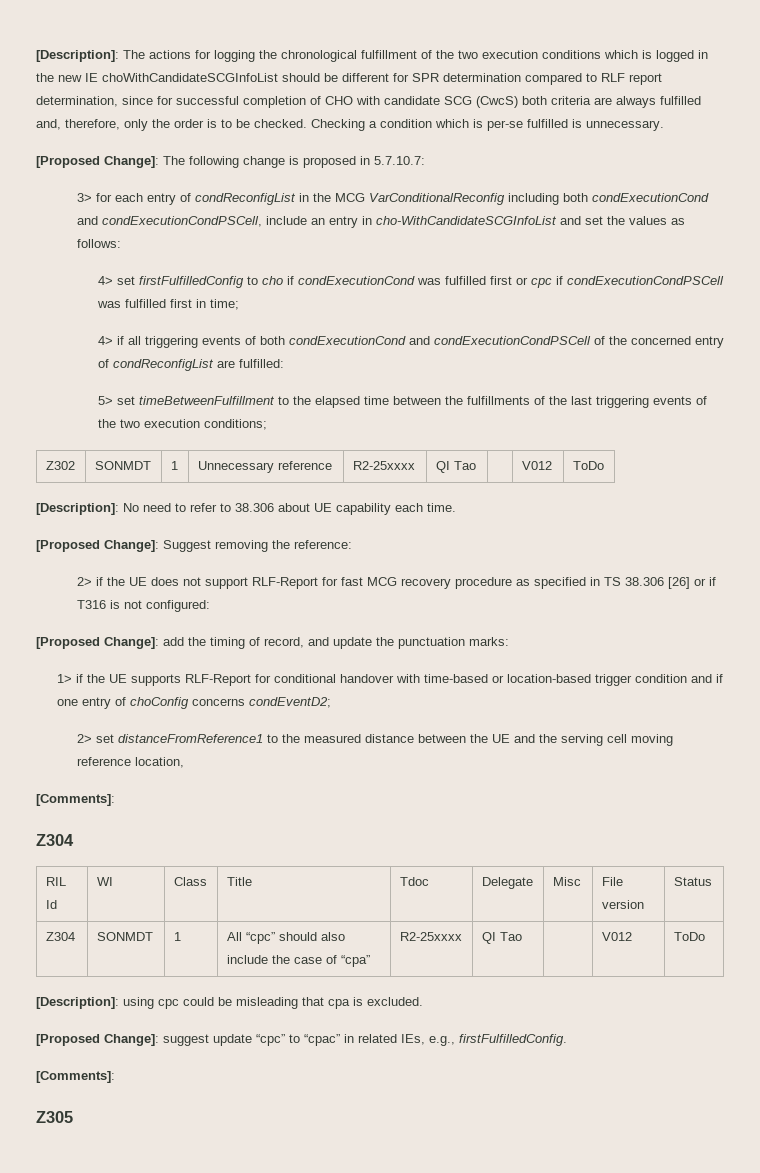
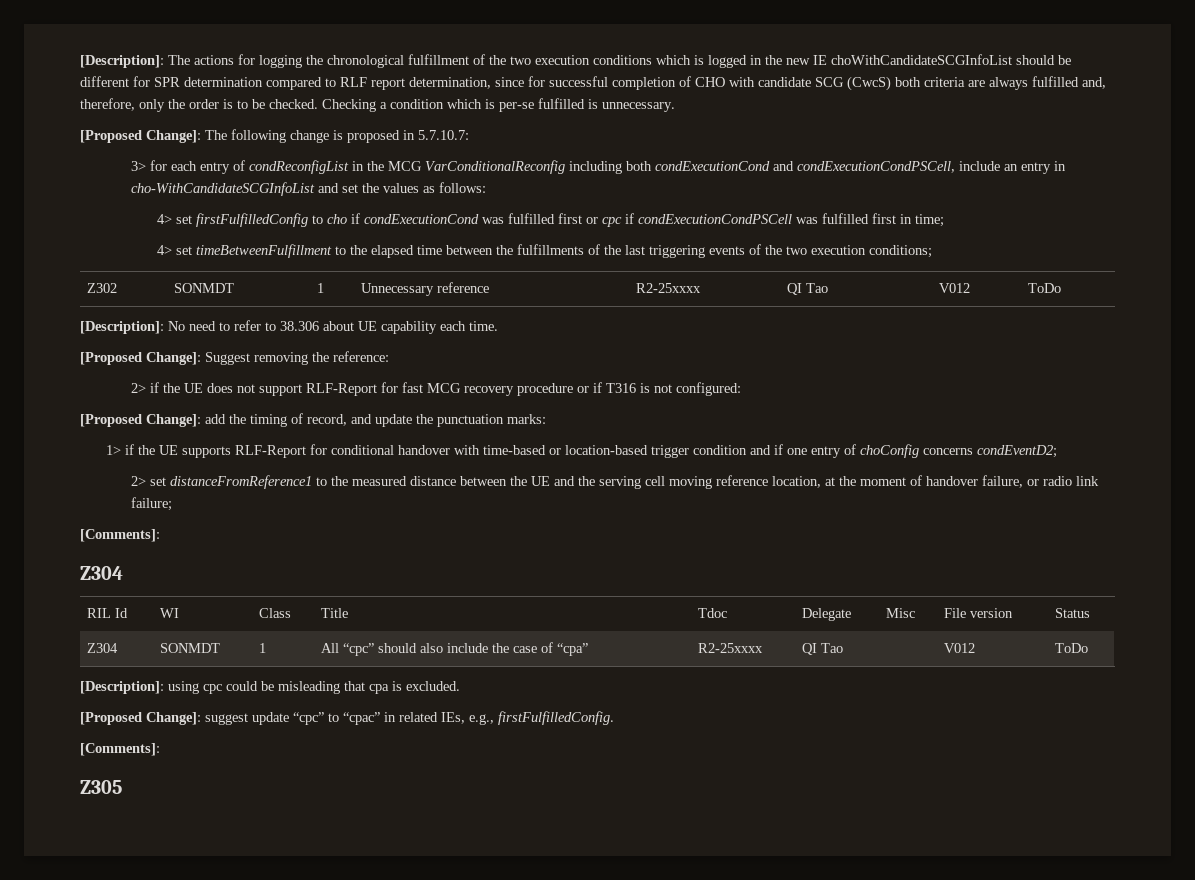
[116,336,724,348] [97,359,284,371] [97,396,113,405] if all triggering events of both condExecutionCond and condExecutionCondPSCell of the concerned entry of condReconfigList are fulfilled: // 5> -> (172, 250) none
[516,577,691,589] as specified in TS 38.306 [26] -> (574, 389) none
(185, 762) none -> [825,475,1100,488] [131,497,173,511] at the moment of handover failure, or radio link failure;

